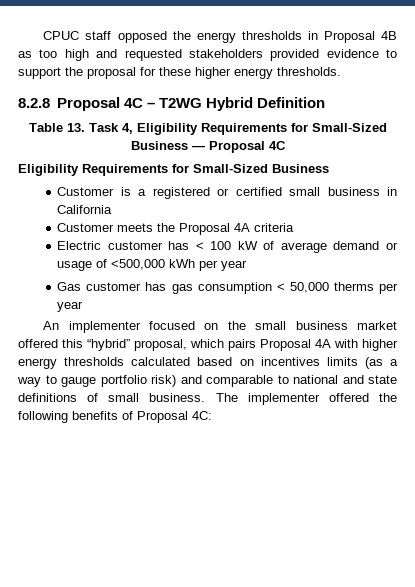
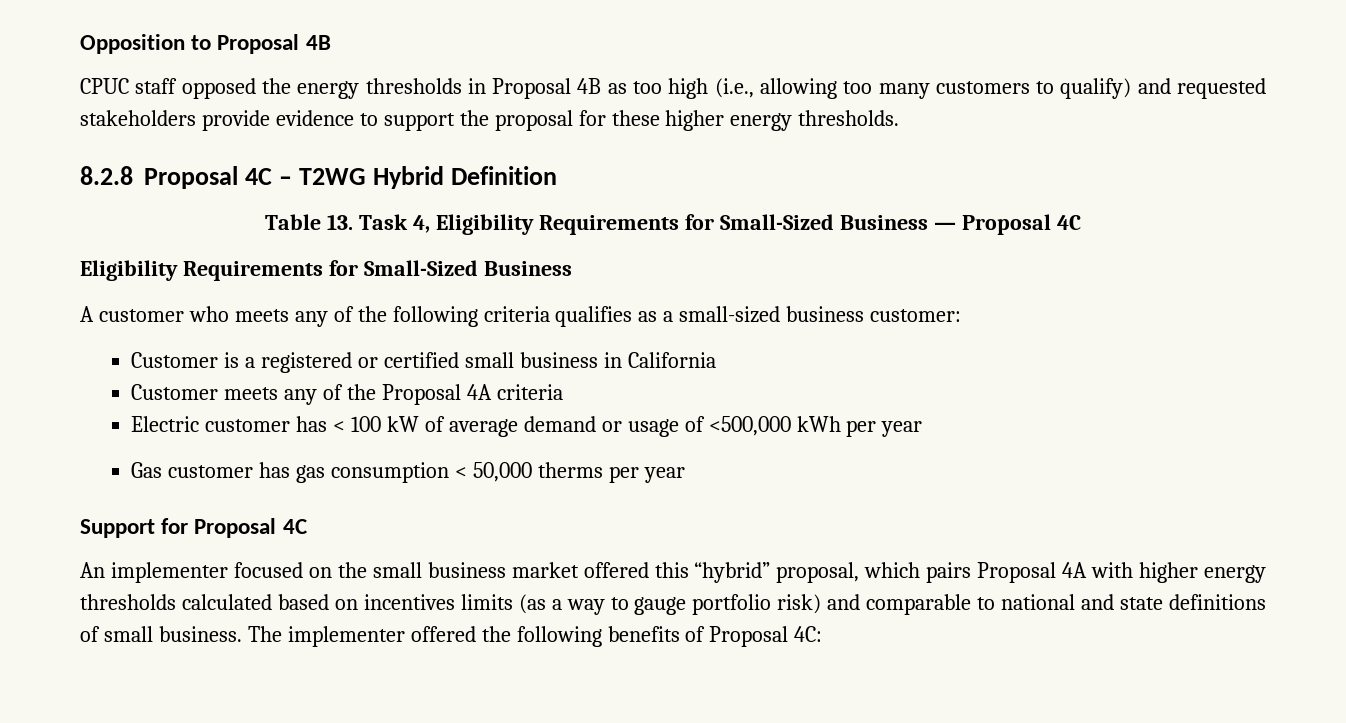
(43, 35) none -> [80,34,331,54] Opposition to Proposal 4B //
(89, 55) none -> [714,78,1132,99] (i.e., allowing too many customers to qualify)
[270,49,320,61] provided -> [201,110,270,131] provide
(329, 168) none -> [80,306,962,327] // A customer who meets any of the following criteria qualifies as a small-sized business customer:
(154, 227) none -> [284,384,344,405] any of
(84, 306) none -> [80,518,307,538] // Support for Proposal 4C

